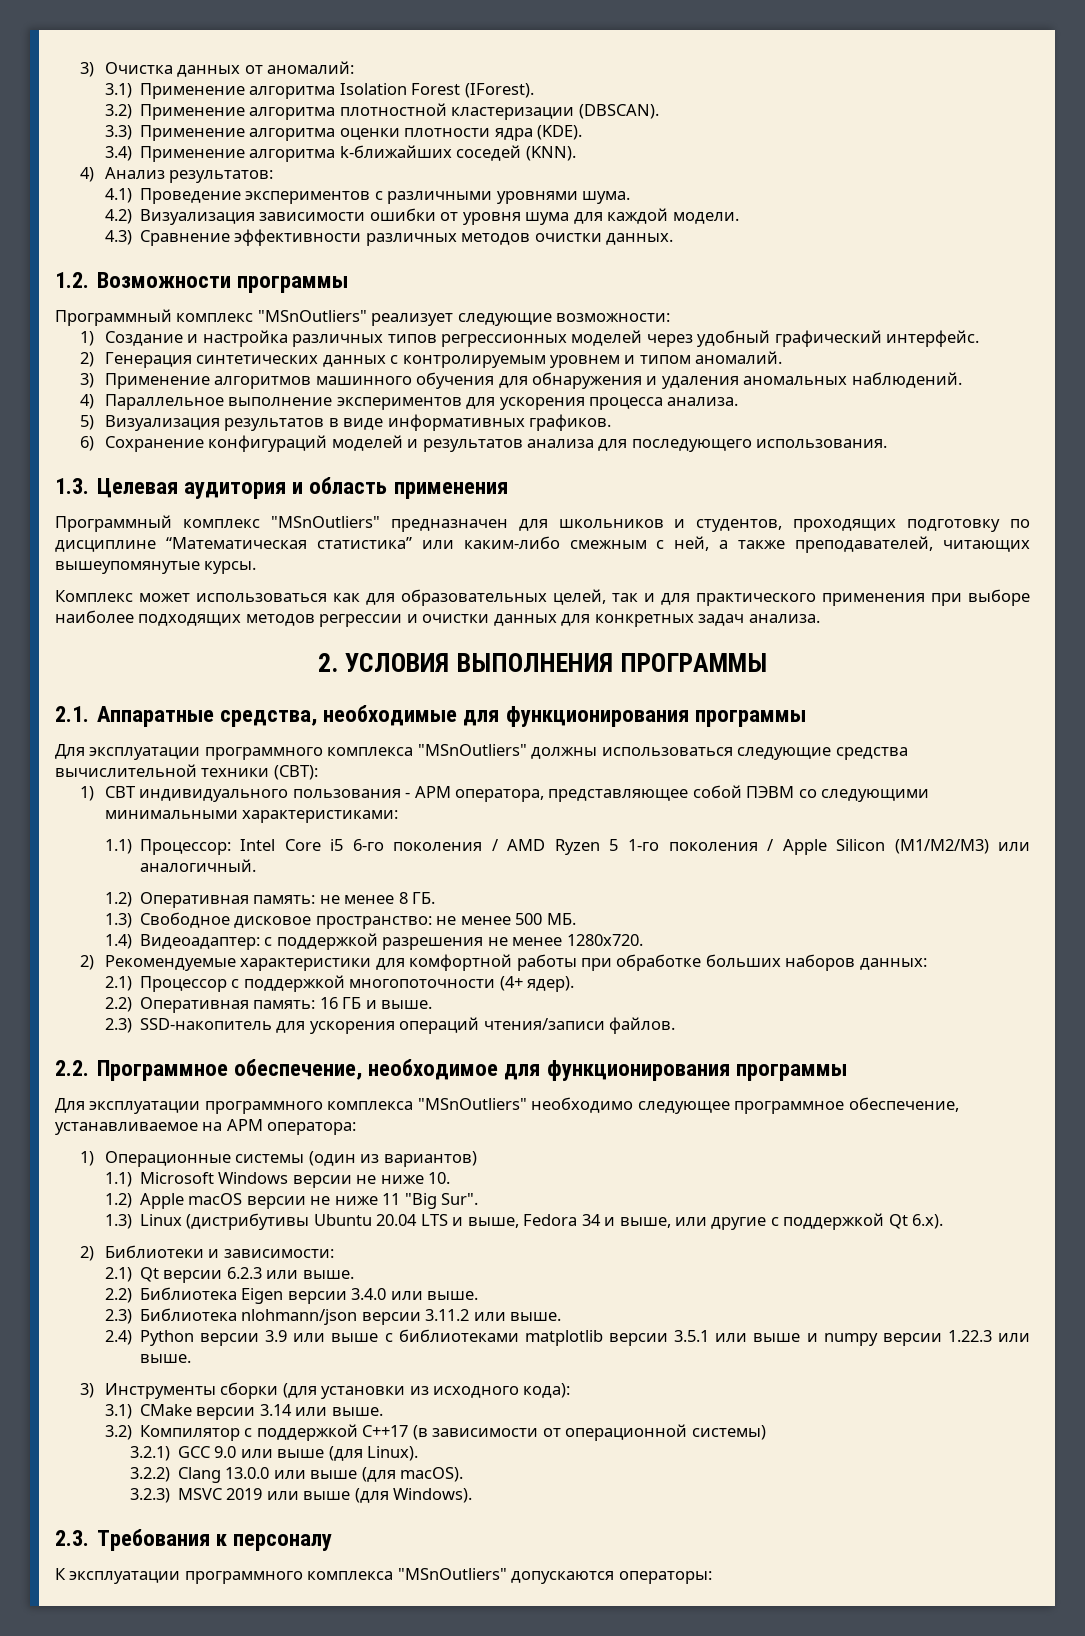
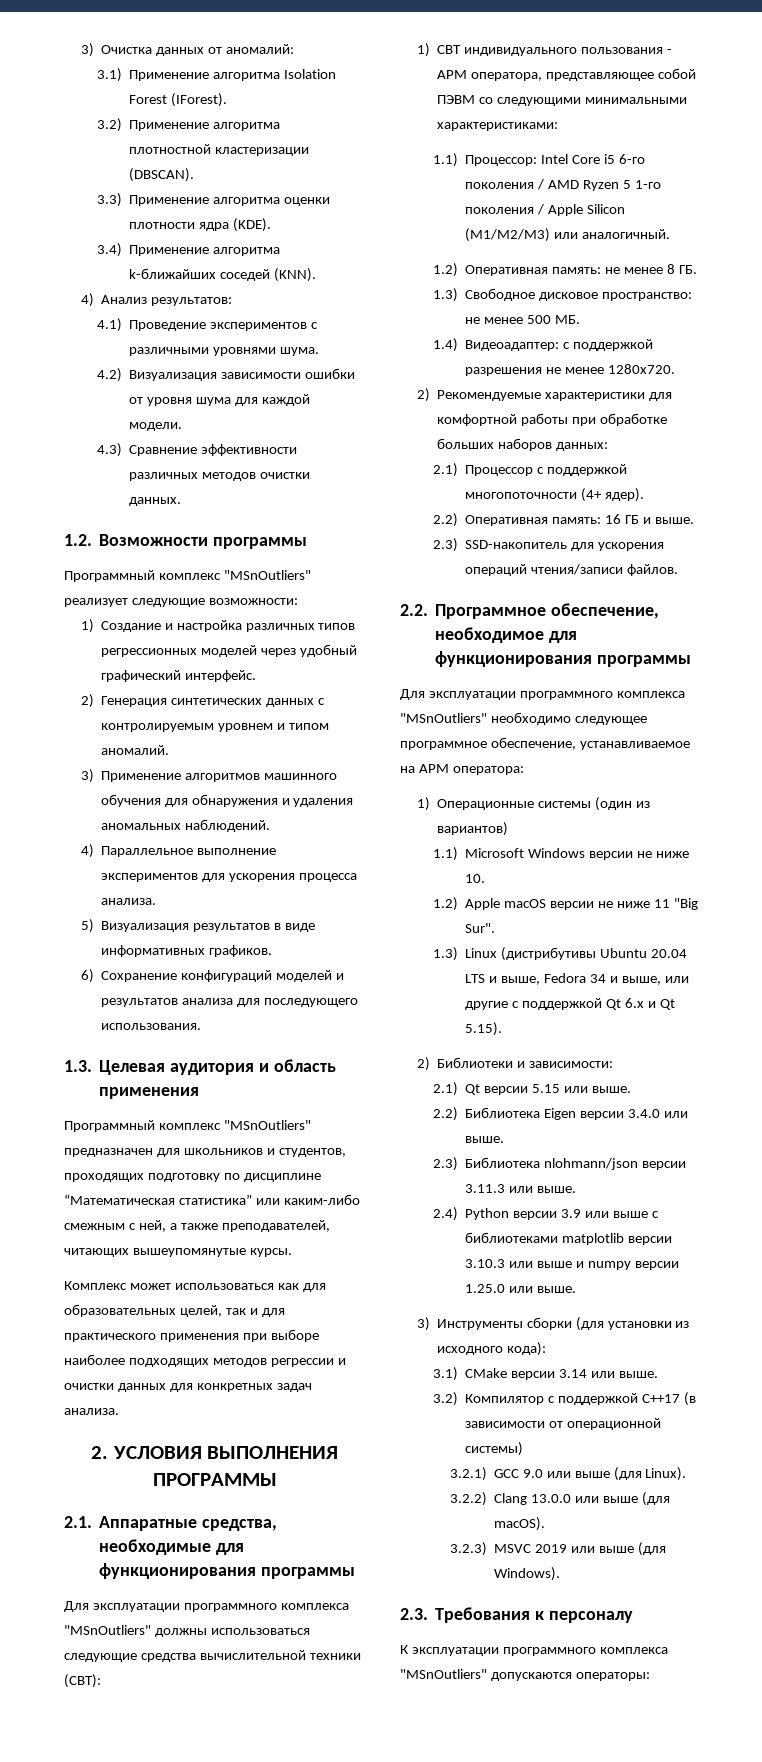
[912,1214,944,1229] 6.x). -> [625,998,675,1010] [465,1022,503,1036] 6.x и Qt 5.15).
[226,1267,262,1279] 6.2.3 -> [532,1084,561,1093] 5.15
[425,1309,470,1321] 3.11.2 -> [465,1184,506,1193] 3.11.3
[674,1330,710,1342] 3.5.1 -> [465,1259,506,1268] 3.10.3
[947,1330,992,1342] 1.22.3 -> [465,1284,506,1293] 1.25.0

